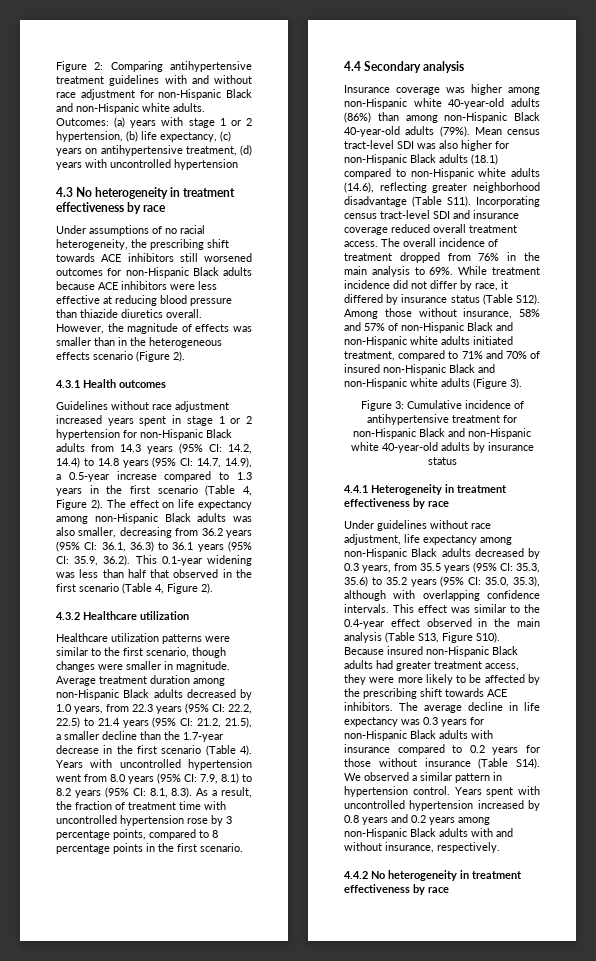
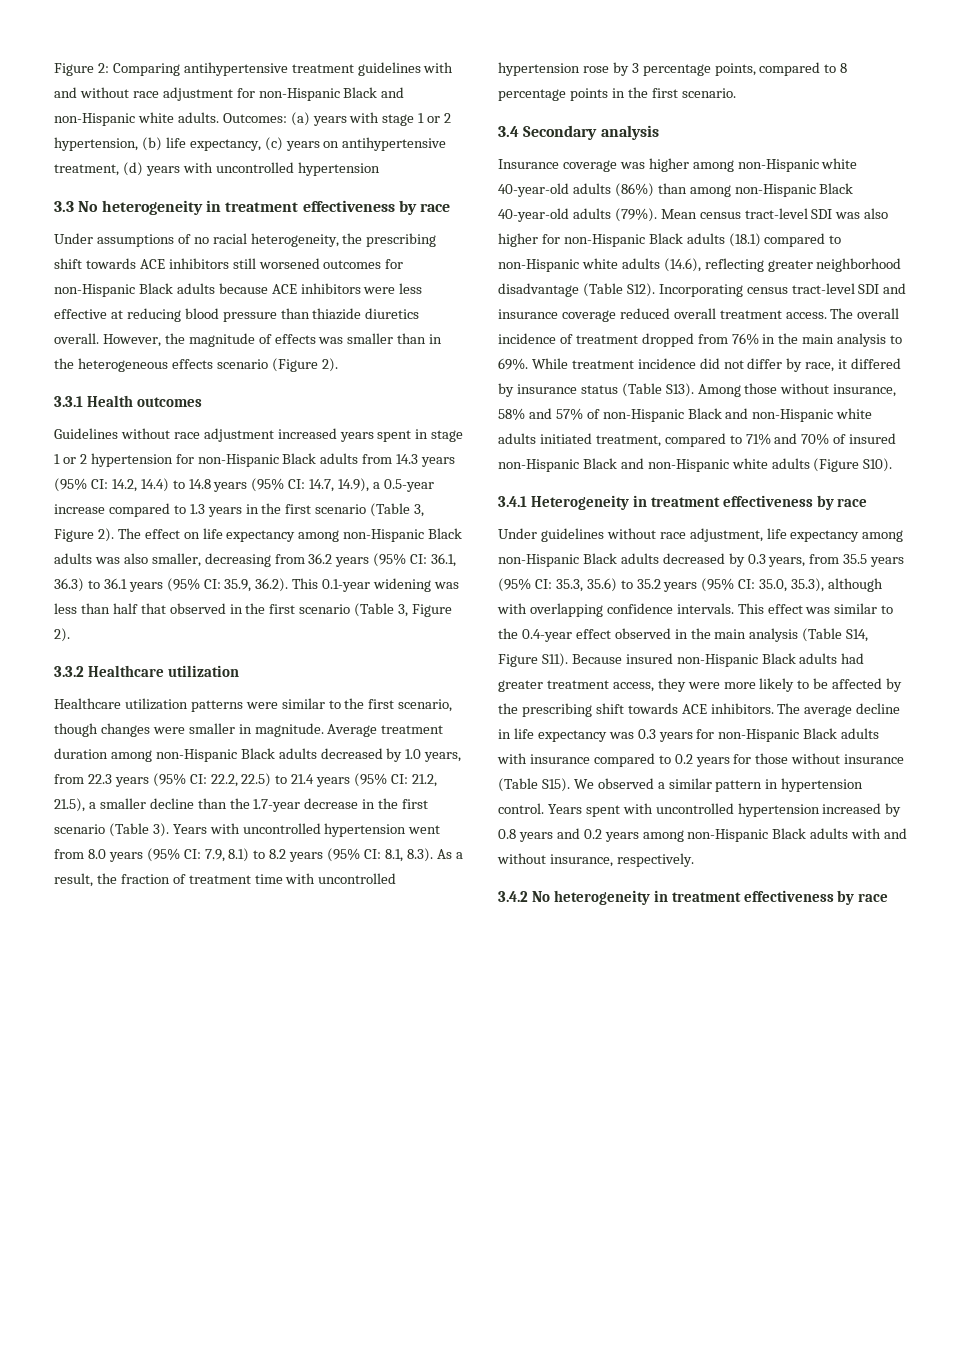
[56,187,73,197] 4.3 -> [54,201,74,212] 3.3
[56,380,80,388] 4.3.1 -> [54,396,83,407] 3.3.1
[243,486,252,496] 4, -> [414,504,425,517] 3,
[155,584,164,594] 4, -> [398,604,409,617] 3,
[56,612,80,620] 4.3.2 -> [54,666,84,677] 3.3.2
[240,745,252,756] 4). -> [152,823,169,837] 3).
[344,61,361,71] 4.4 -> [498,126,519,137] 3.4
[447,196,471,207] S11). -> [626,283,655,297] S12).
[516,294,540,305] S12). -> [665,383,694,397] S13).
[510,378,522,389] [360,400,524,411] [367,414,517,425] [353,428,531,439] [350,442,534,453] [427,457,457,465] [344,485,368,493] 3). // Figure 3: Cumulative incidence of antihypertensive treatment for non-Hispanic Black and non-Hispanic white 40-year-old adults by insurance status // 4.4.1 -> [863,458,893,472] [498,496,527,507] S10). // 3.4.1
[418,632,500,643] S13, Figure S10). -> [846,629,869,642] [498,653,568,667] S14, Figure S11).
[516,758,540,769] S14). -> [541,778,570,792] S15).
[344,871,368,879] 4.4.2 -> [498,891,528,902] 3.4.2

